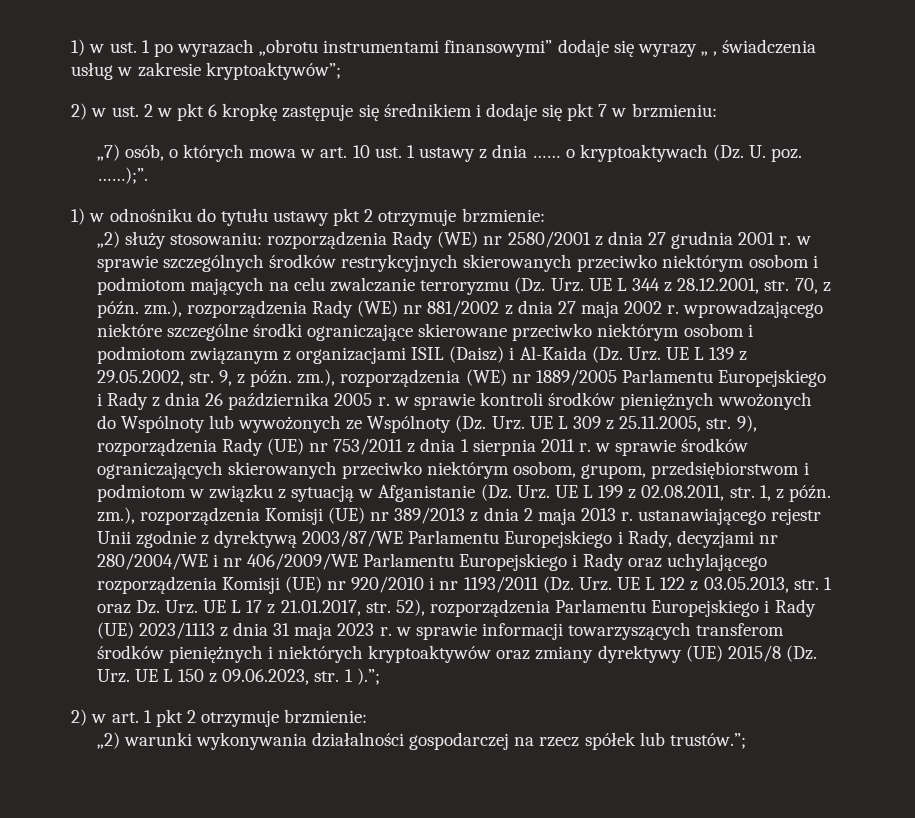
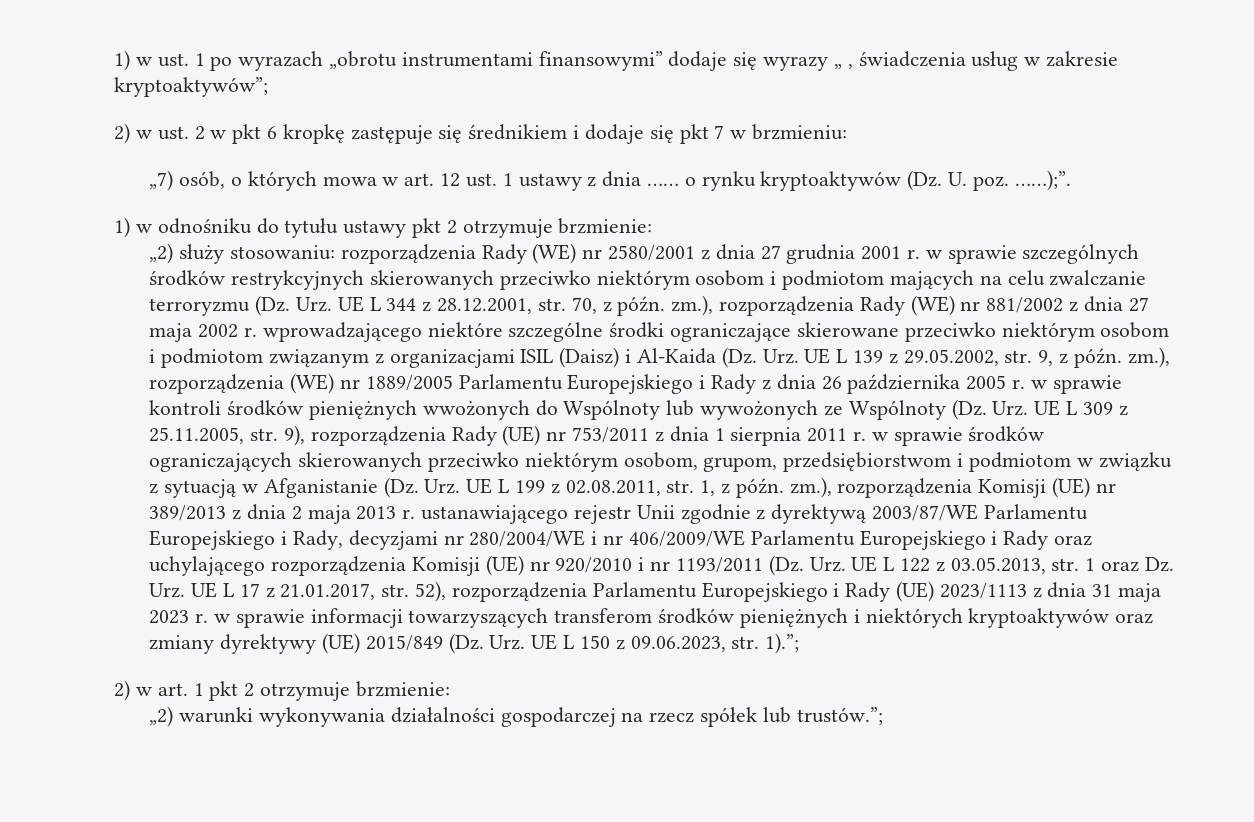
[352,145,370,158] 10 -> [440,173,461,187] 12
[579,144,708,162] kryptoaktywach -> [701,171,902,191] rynku kryptoaktywów
[727,645,781,662] 2015/8 -> [365,635,443,651] 2015/849
[344,668,380,685] 1 ).”; -> [765,633,800,654] 1).”;

